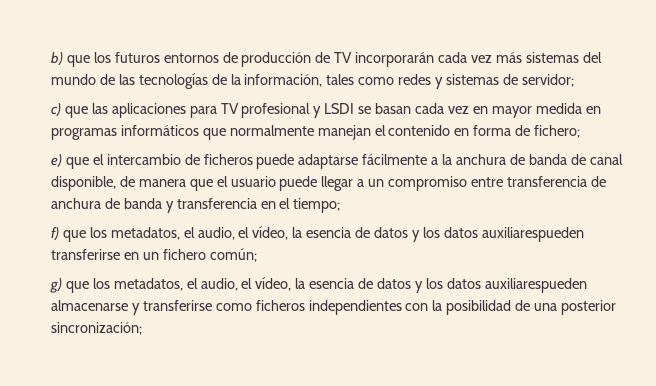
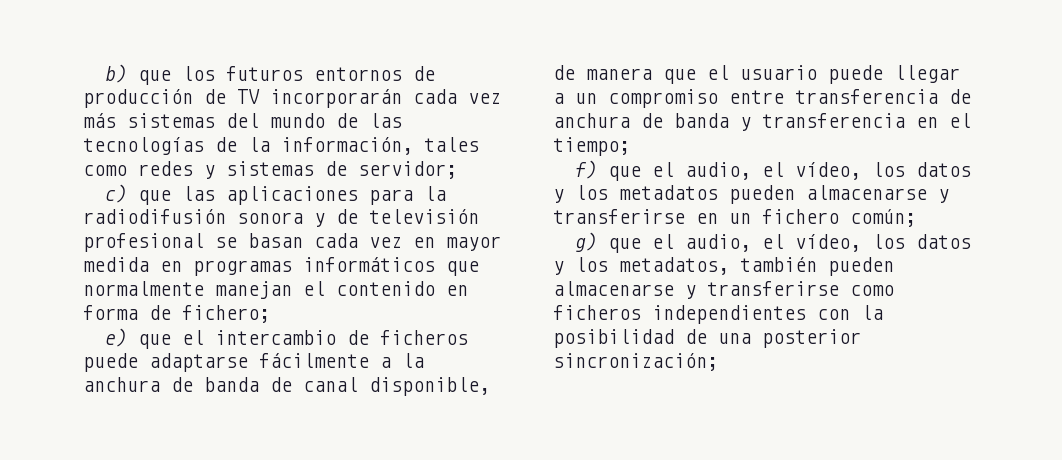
[220,103,355,118] TV profesional y LSDI -> [423,186,446,201] [83,209,479,227] [83,233,204,252] la radiodifusión sonora y de televisión profesional
[89,226,584,242] los metadatos, el audio, el vídeo, la esencia de datos y los datos auxiliarespueden -> [651,162,971,180] [553,185,949,204] el audio, el vídeo, los datos y los metadatos pueden almacenarse y
[92,277,587,293] los metadatos, el audio, el vídeo, la esencia de datos y los datos auxiliarespueden -> [651,234,971,252] [553,257,894,276] el audio, el vídeo, los datos y los metadatos, también pueden

